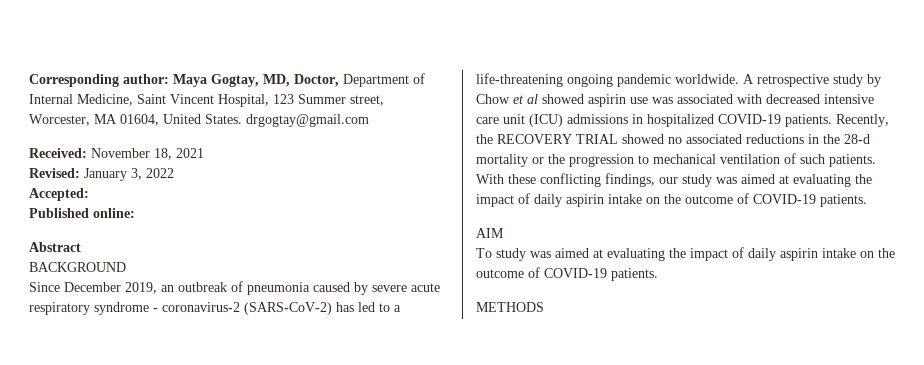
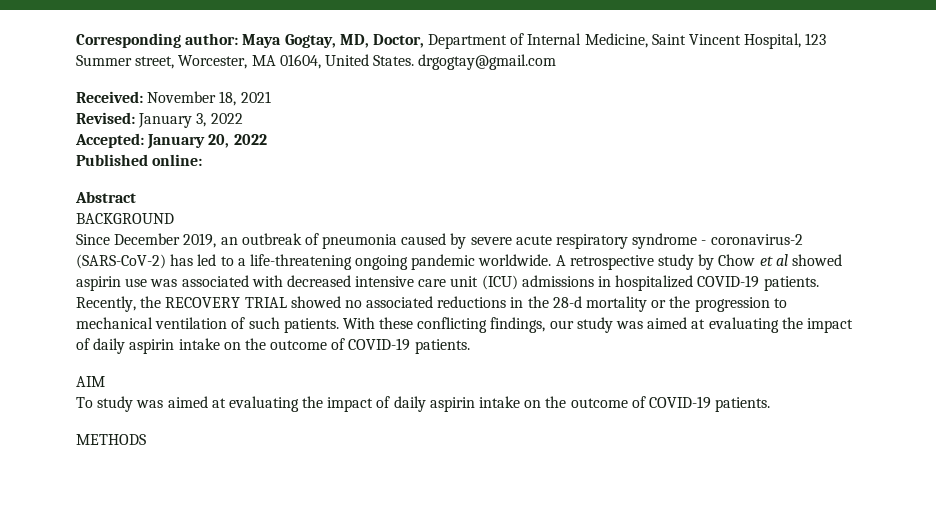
(89, 194) none -> [147,134,267,149] January 20, 2022

